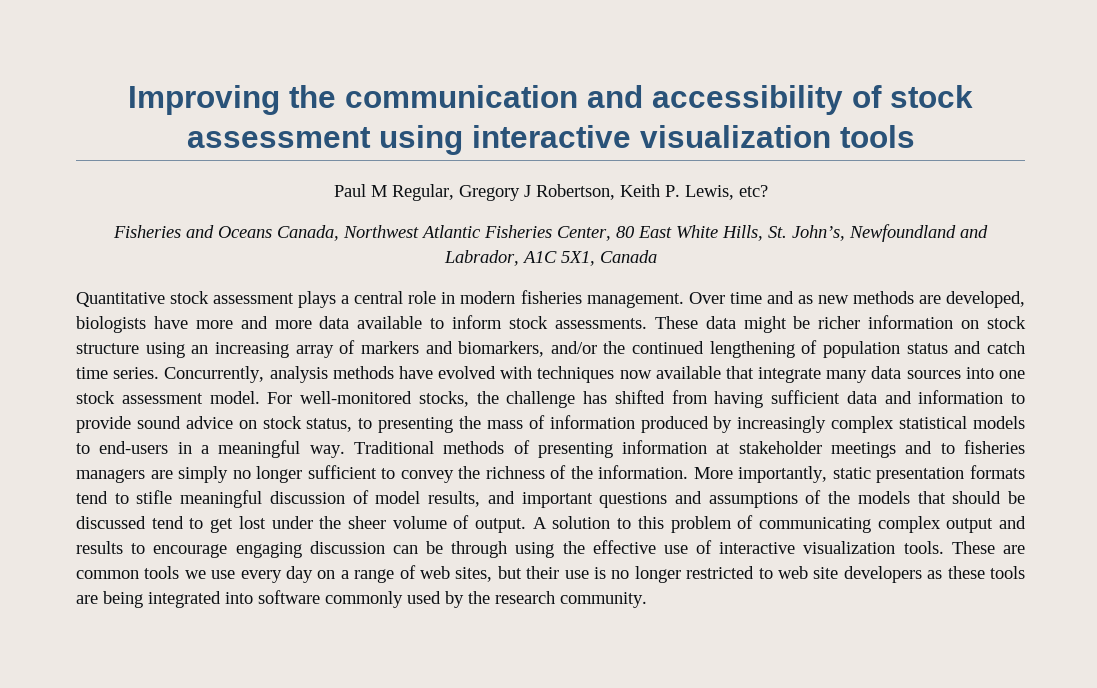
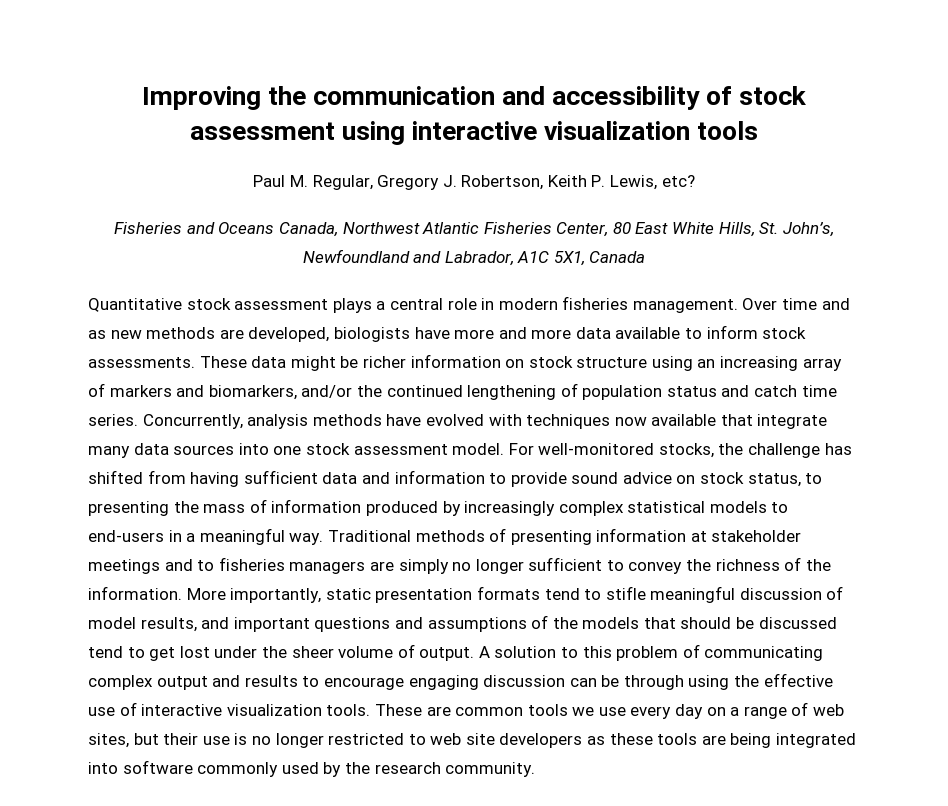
[370,185,387,197] M -> [289,175,308,187] M.
[523,185,531,197] J -> [442,175,457,187] J.

